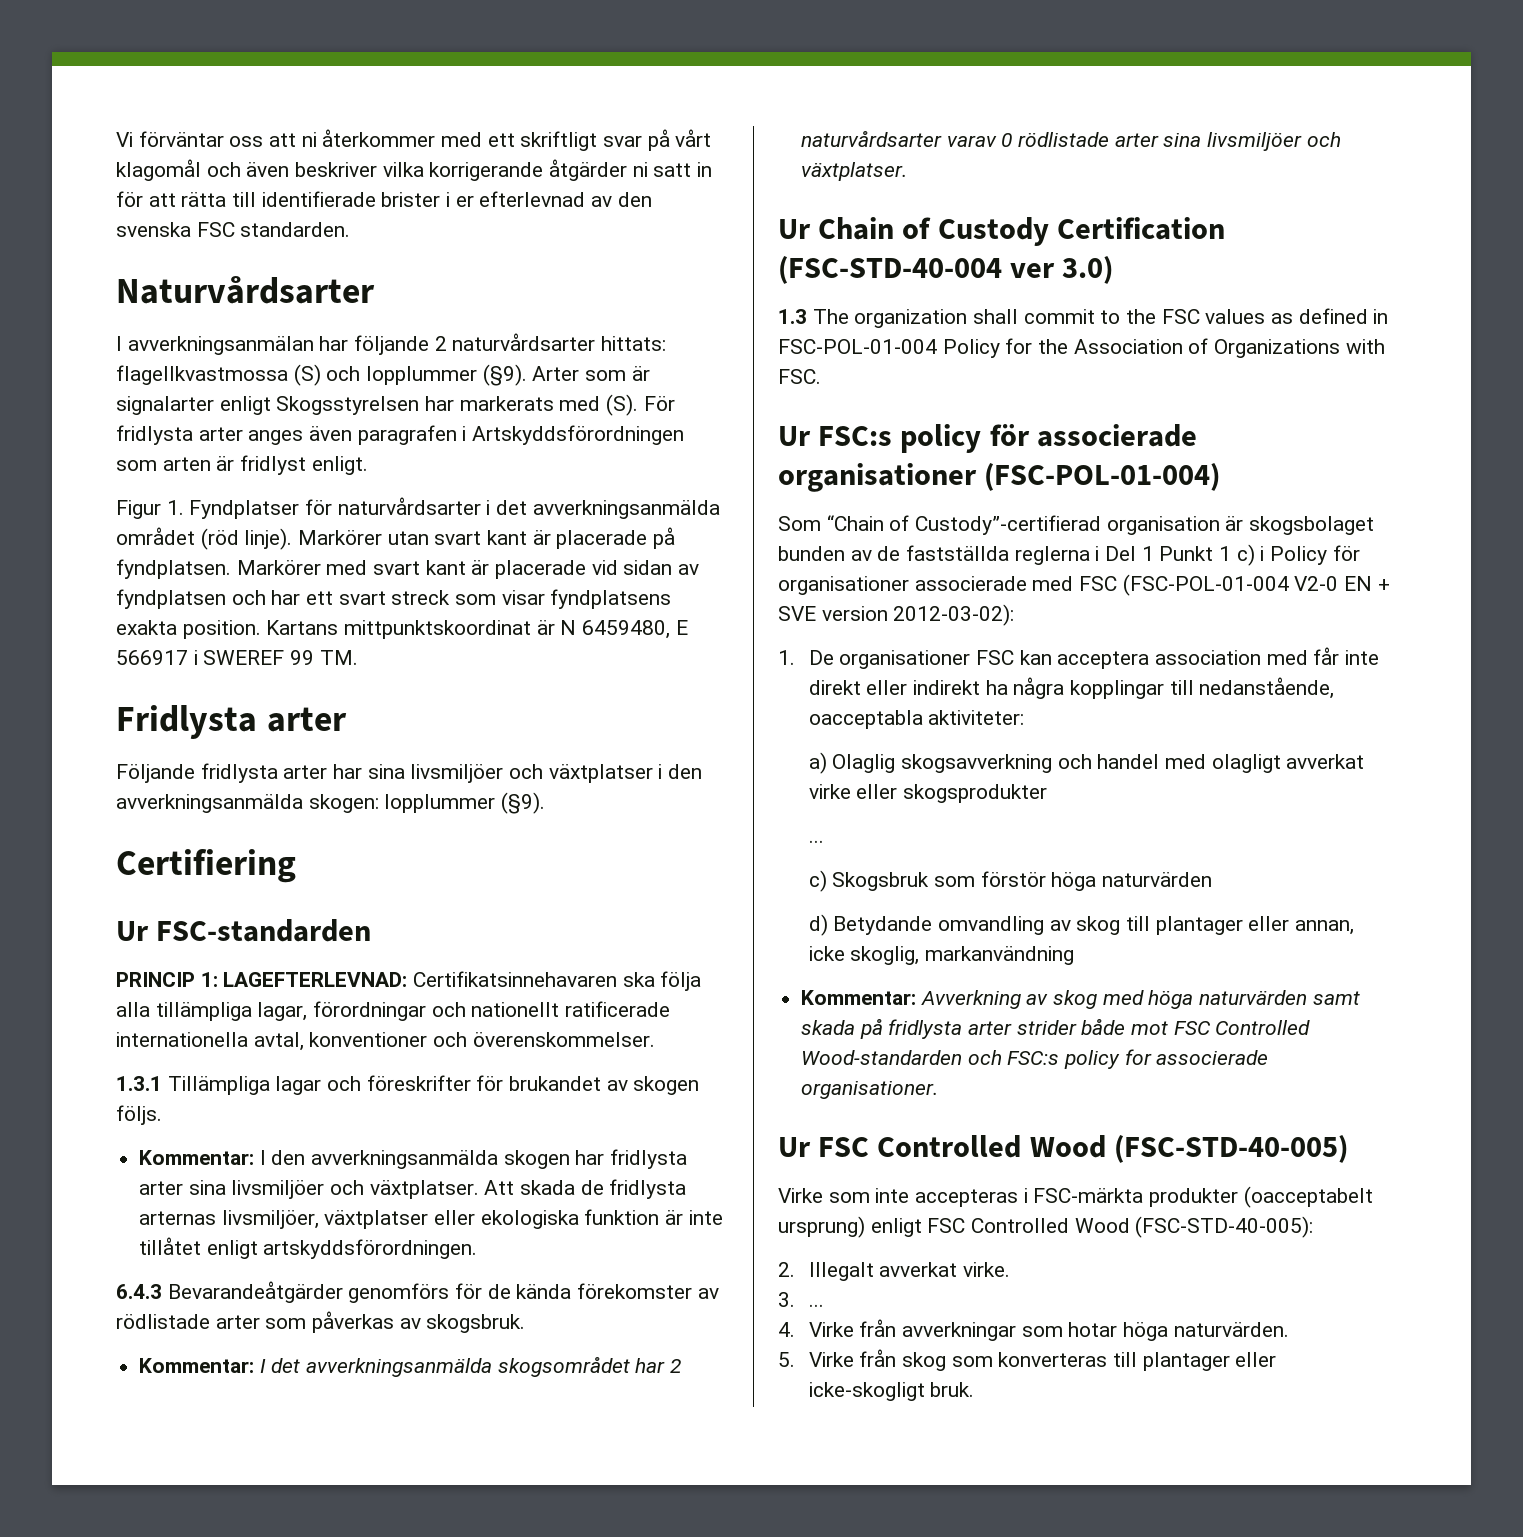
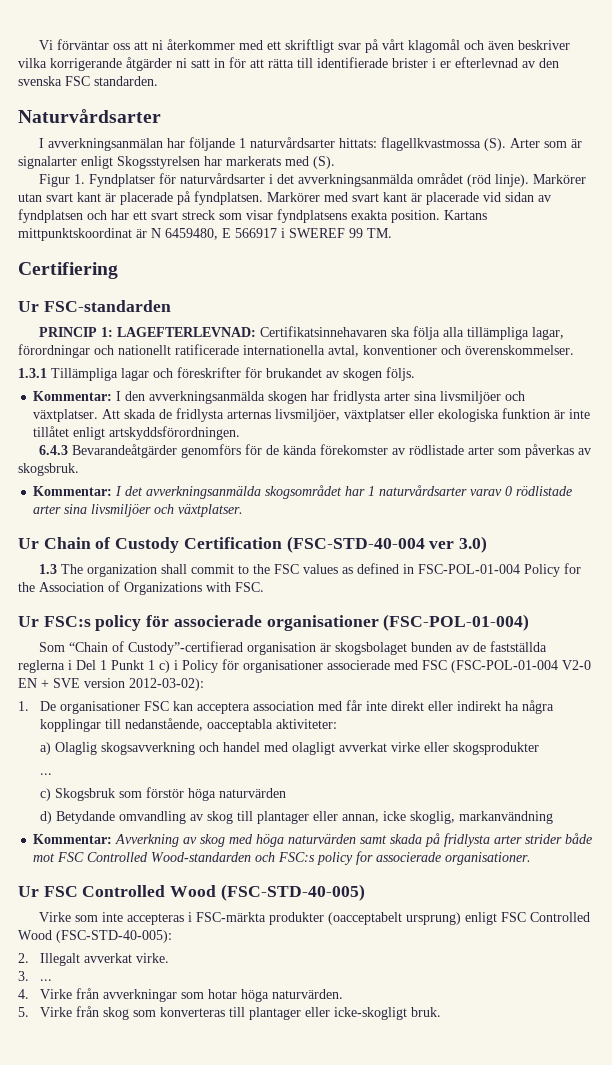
[434,336,447,351] 2 -> [238,138,246,148] 1
[293,364,527,386] (S) och lopplummer (§9). -> [483,138,506,151] (S).
[643,396,675,411] [116,425,685,445] [116,455,368,475] För fridlysta arter anges även paragrafen i Artskyddsförordningen som arten är fridlyst enligt. -> (335, 162) none
[116,705,347,739] [116,763,703,783] [116,792,546,814] // Fridlysta arter // Följande fridlysta arter har sina livsmiljöer och växtplatser i den avverkningsanmälda skogen: lopplummer (§9). -> (392, 233) none
[670,1359,682,1373] 2 -> [368,486,376,496] 1

